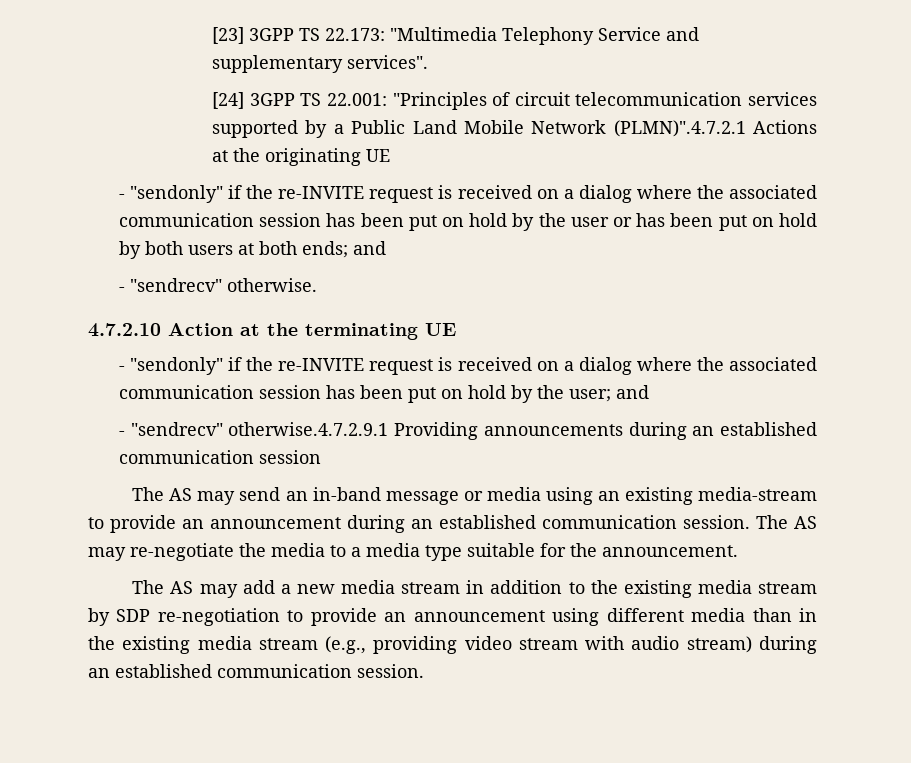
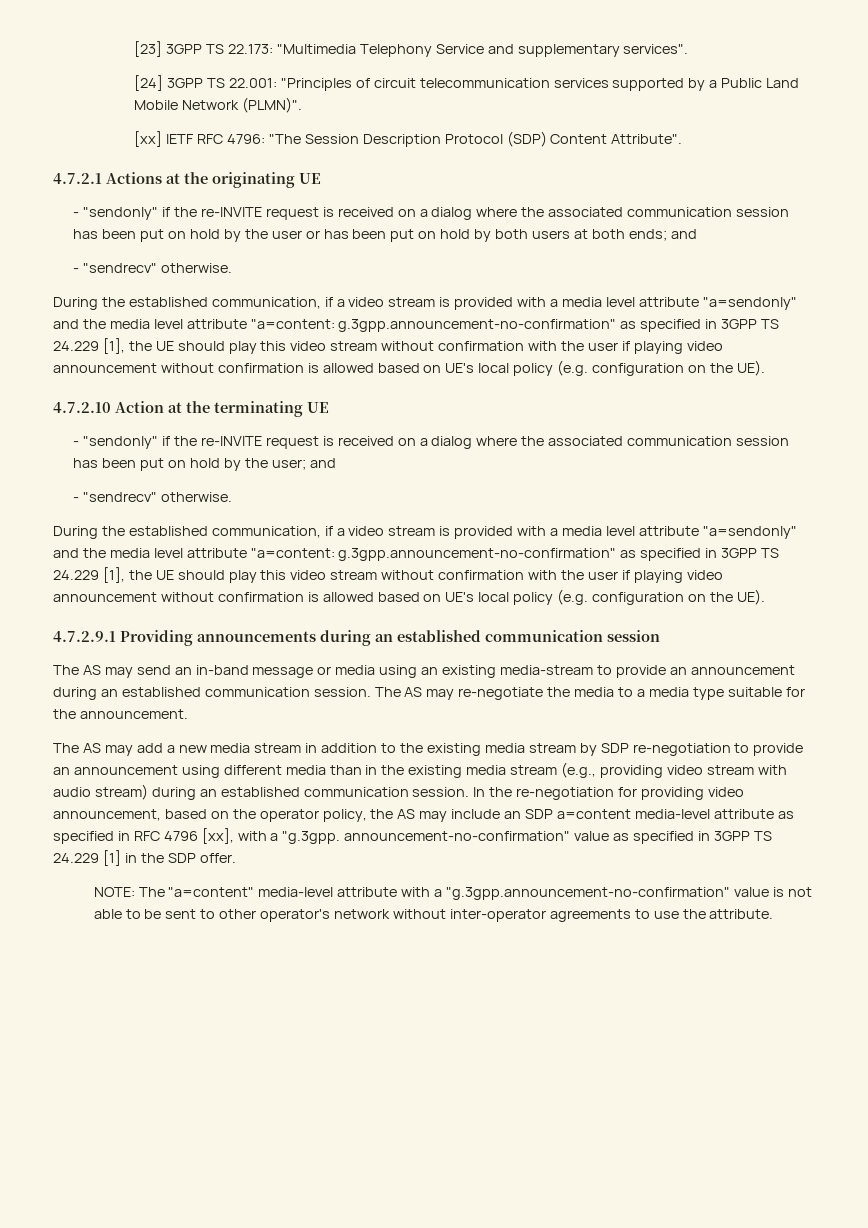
[613,120,746,137] (PLMN)".4.7.2.1 -> [242,97,303,113] [134,131,683,147] [53,173,102,184] (PLMN)". // [xx] IETF RFC 4796: "The Session Description Protocol (SDP) Content Attribute". // 4.7.2.1
(318, 285) none -> [53,297,797,310] [53,319,780,332] [53,338,723,354] [53,360,765,376] // During the established communication, if a video stream is provided with a media level attribute "a=sendonly" and the media level attribute "a=content: g.3gpp.announcement-no-confirmation" as specified in 3GPP TS 24.229 [1], the UE should play this video stream without confirmation with the user if playing video announcement without confirmation is allowed based on UE's local policy (e.g. configuration on the UE).
[228,422,389,436] otherwise.4.7.2.9.1 -> [161,492,233,502] [53,526,797,539] [53,548,780,561] [53,567,723,583] [53,589,765,605] [53,631,116,642] otherwise. // During the established communication, if a video stream is provided with a media level attribute "a=sendonly" and the media level attribute "a=content: g.3gpp.announcement-no-confirmation" as specified in 3GPP TS 24.229 [1], the UE should play this video stream without confirmation with the user if playing video announcement without confirmation is allowed based on UE's local policy (e.g. configuration on the UE). // 4.7.2.9.1
(424, 671) none -> [473,787,744,800] [53,809,794,822] [53,828,772,844] [53,850,236,866] [93,887,812,900] [93,909,774,922] In the re-negotiation for providing video announcement, based on the operator policy, the AS may include an SDP a=content media-level attribute as specified in RFC 4796 [xx], with a "g.3gpp. announcement-no-confirmation" value as specified in 3GPP TS 24.229 [1] in the SDP offer. // NOTE: The "a=content" media-level attribute with a "g.3gpp.announcement-no-confirmation" value is not able to be sent to other operator's network without inter-operator agreements to use the attribute.

